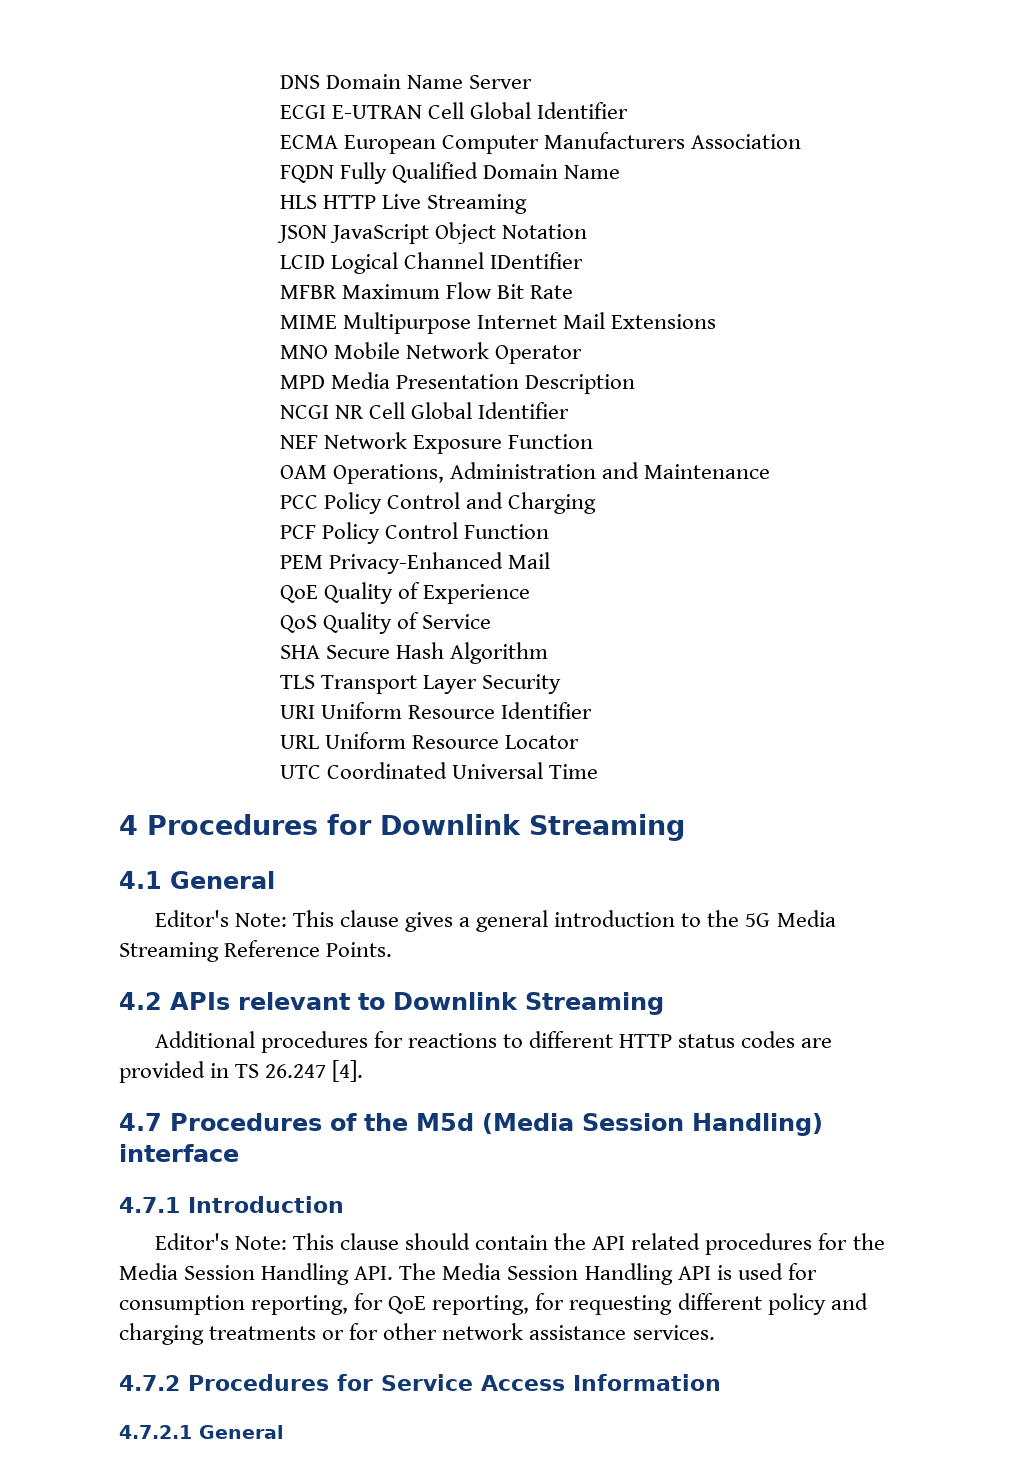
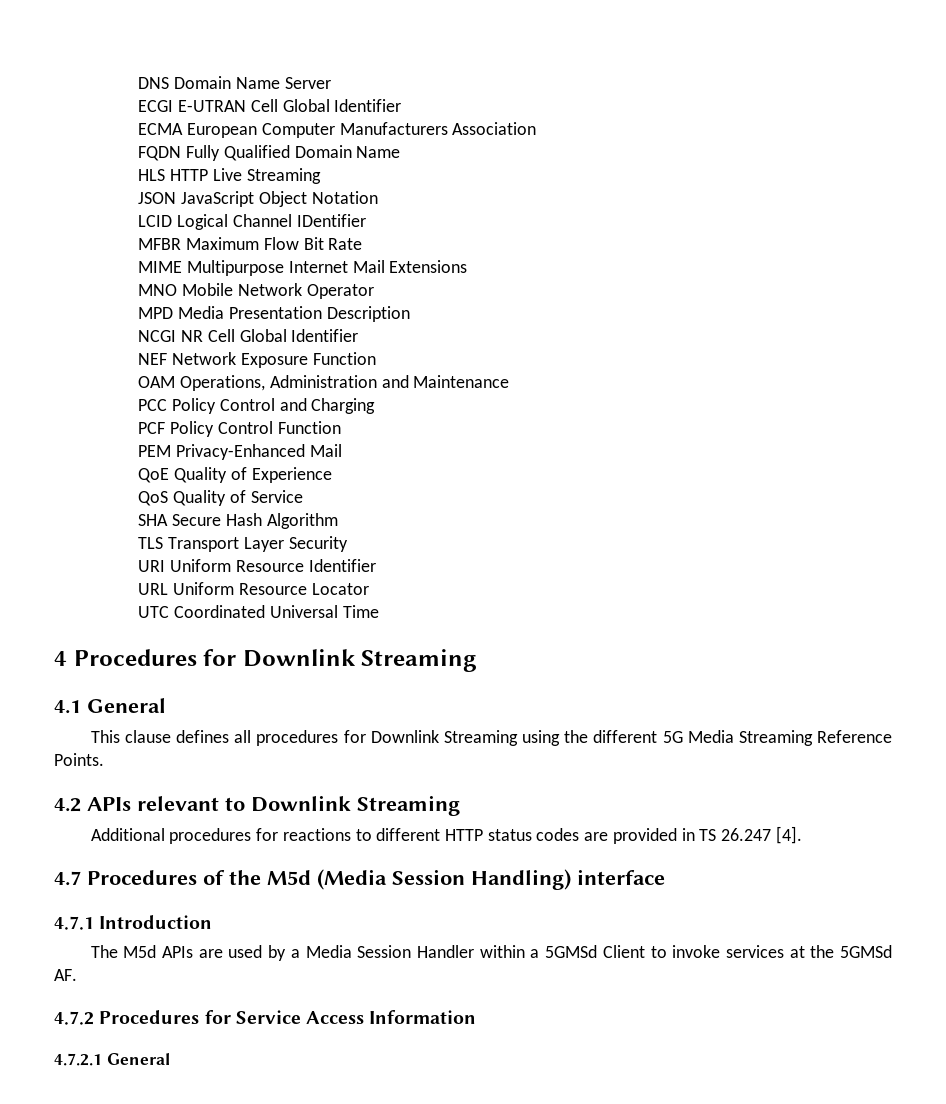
[154,910,740,932] Editor's Note: This clause gives a general introduction to the -> [90,730,658,746] This clause defines all procedures for Downlink Streaming using the different
[154,1233,885,1255] [119,1263,817,1285] [119,1293,868,1315] [119,1323,715,1345] Editor's Note: This clause should contain the API related procedures for the Media Session Handling API. The Media Session Handling API is used for consumption reporting, for QoE reporting, for requesting different policy and charging treatments or for other network assistance services. -> [90,945,893,961] [54,969,77,981] The M5d APIs are used by a Media Session Handler within a 5GMSd Client to invoke services at the 5GMSd AF.

